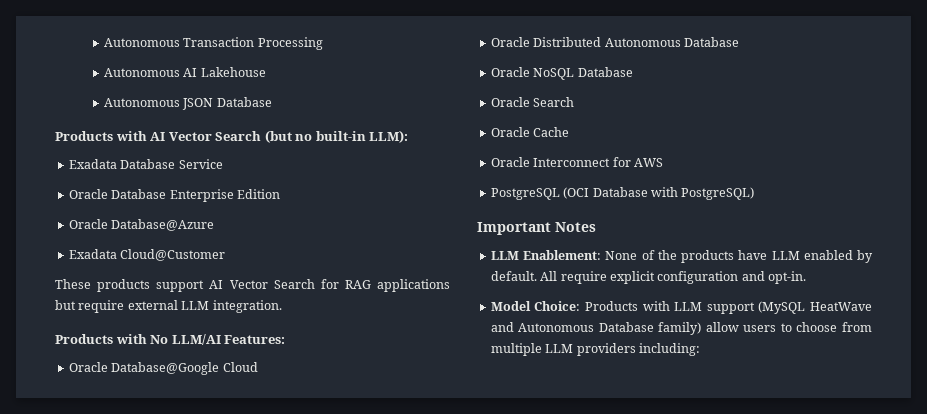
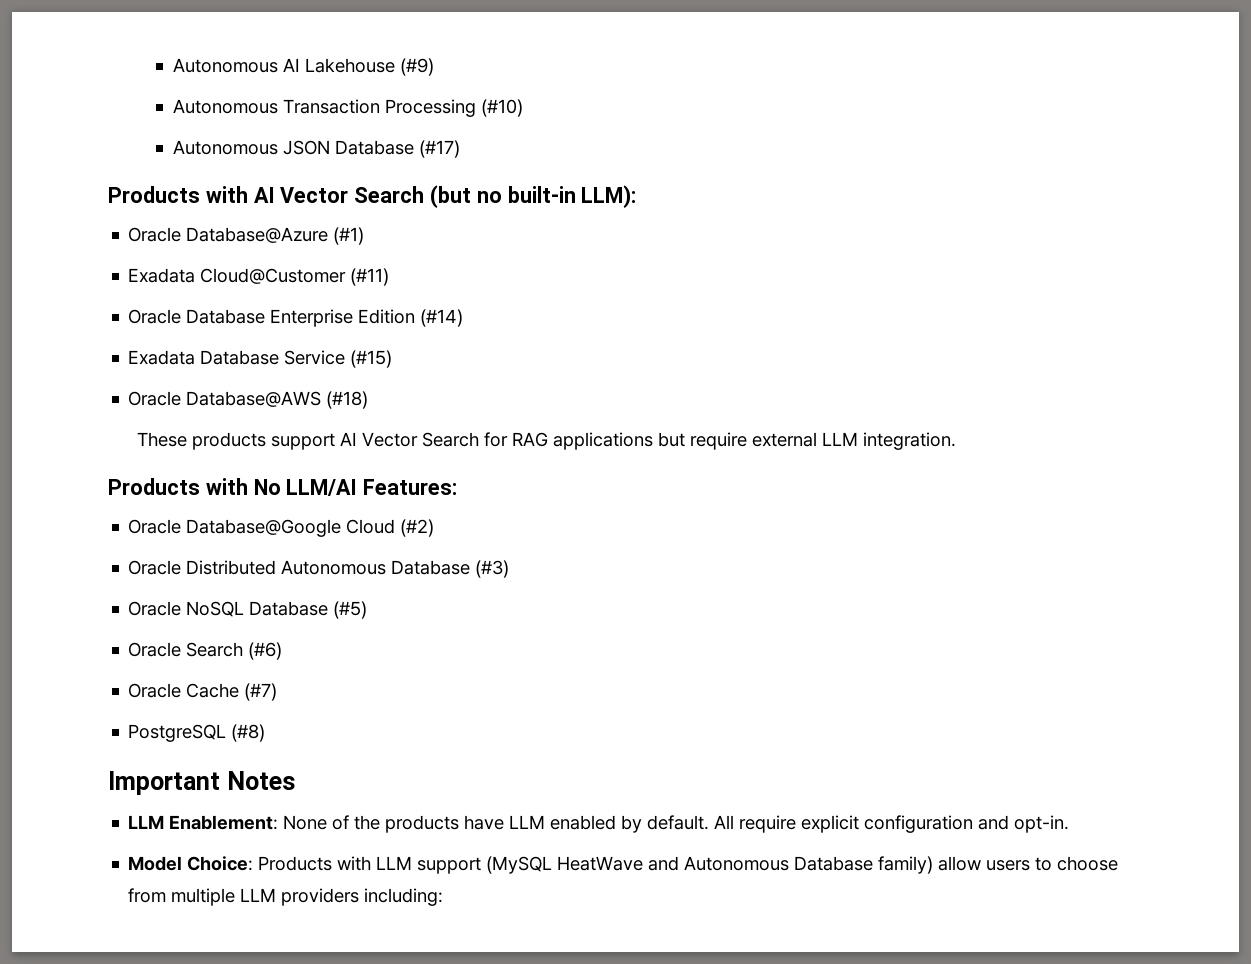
[103,38,180,47] Autonomous -> [172,58,434,76] [172,99,278,114] Autonomous AI Lakehouse (#9) // Autonomous
[103,67,266,77] // Autonomous AI Lakehouse -> [480,99,523,117] (#10)
(272, 102) none -> [418,140,460,158] (#17)
[68,159,223,169] // Exadata Database Service -> [128,227,365,245] [128,268,390,286] // Oracle Database@Azure (#1) // Exadata Cloud@Customer (#11)
[68,219,215,231] [68,249,226,261] // Oracle Database@Azure // Exadata Cloud@Customer -> [420,309,464,327] [128,350,393,368] [128,391,369,409] (#14) // Exadata Database Service (#15) // Oracle Database@AWS (#18)
(258, 367) none -> [400,519,435,537] (#2)
(739, 42) none -> [475,560,510,578] (#3)
(633, 72) none -> [333,601,368,619] (#5)
(575, 102) none -> [248,642,283,660] (#6)
[490,157,663,167] [490,187,755,200] // Oracle Interconnect for AWS // PostgreSQL (OCI Database with PostgreSQL) -> [244,683,278,701] [128,724,266,742] (#7) // PostgreSQL (#8)

